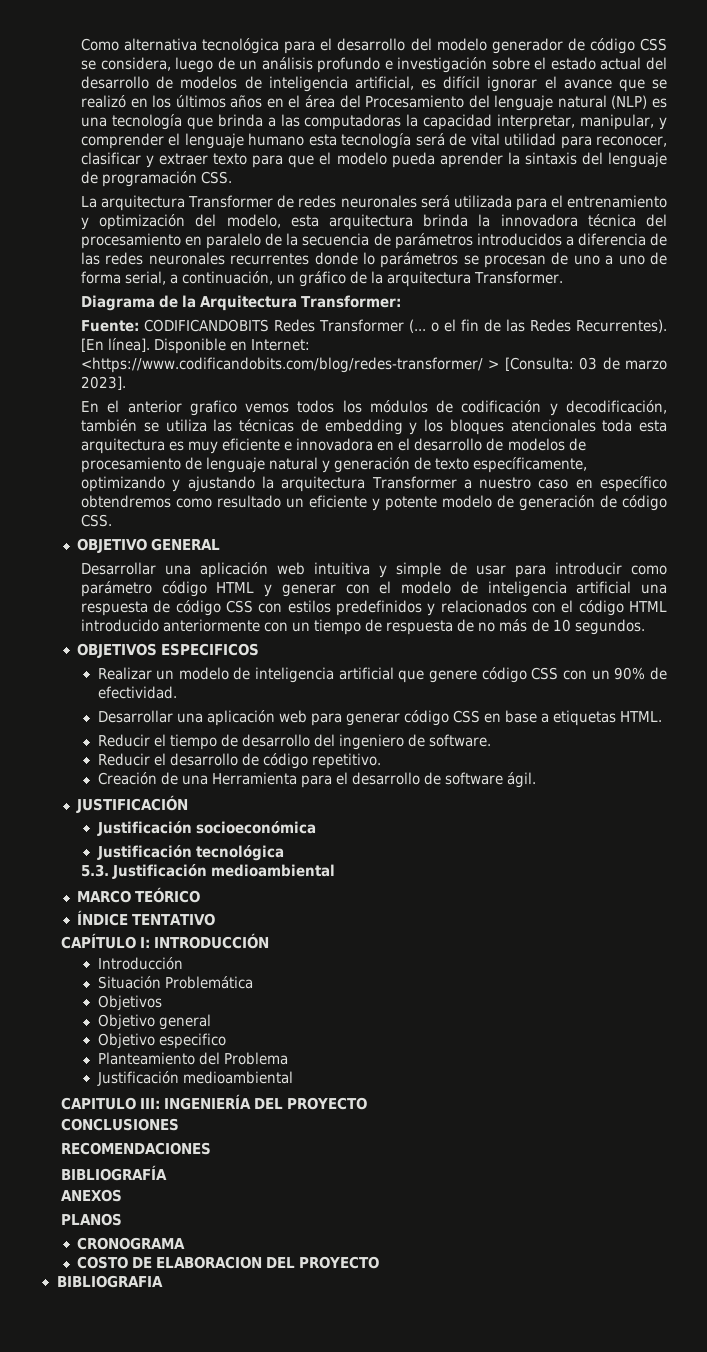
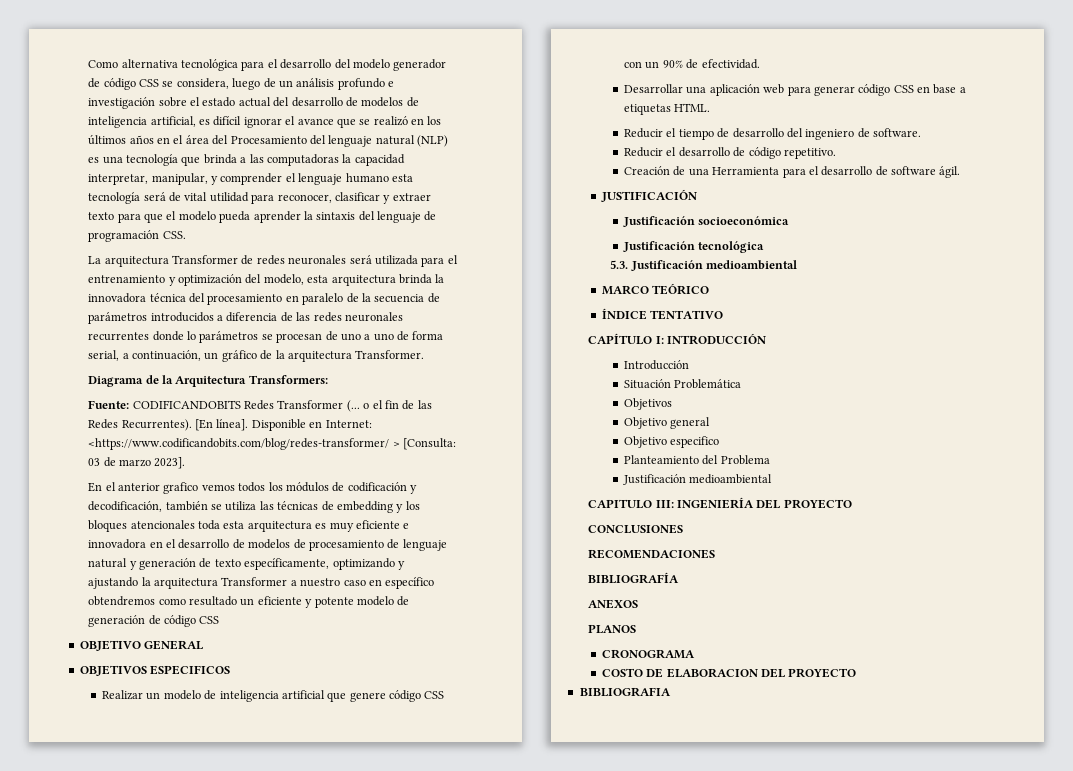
[301,295,402,308] Transformer: -> [248,375,328,384] Transformers:
[81,514,113,527] CSS. -> [199,616,220,624] CSS
[81,562,668,578] [81,581,667,597] [81,600,667,616] [81,619,645,635] // Desarrollar una aplicación web intuitiva y simple de usar para introducir como parámetro código HTML y generar con el modelo de inteligencia artificial una respuesta de código CSS con estilos predefinidos y relacionados con el código HTML introducido anteriormente con un tiempo de respuesta de no más de 10 segundos. -> (204, 645) none

